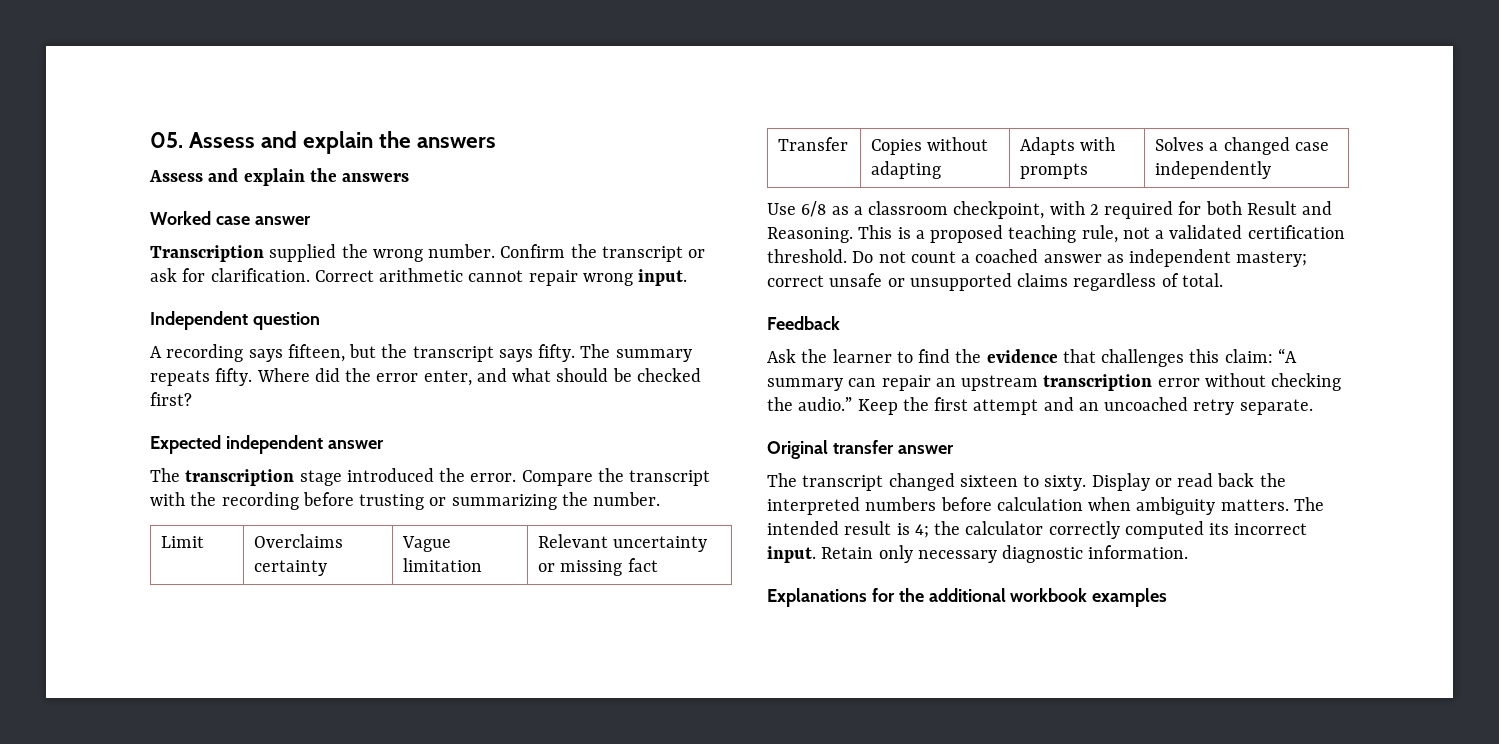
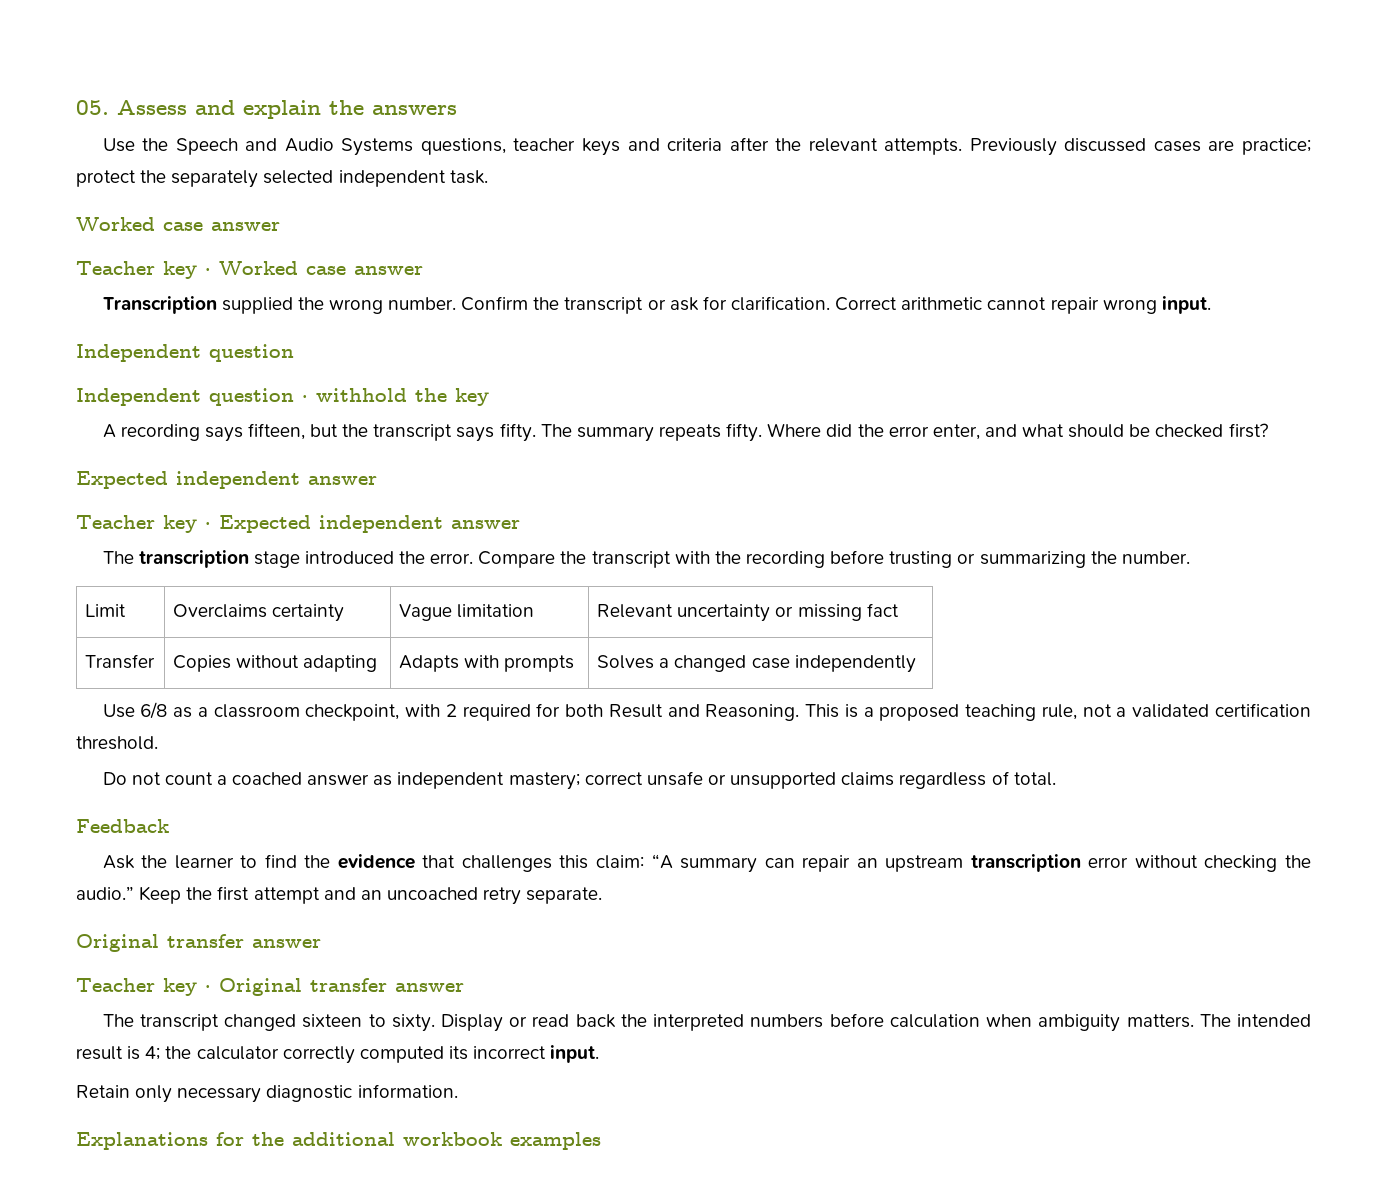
[149,168,410,186] Assess and explain the answers // -> [102,137,1311,156] [76,170,488,188] [76,217,280,231] [76,261,211,279] Use the Speech and Audio Systems questions, teacher keys and criteria after the relevant attempts. Previously discussed cases are practice; protect the separately selected independent task. // Worked case answer // Teacher key ·
(320, 321) none -> [76,388,489,406] // Independent question · withhold the key
(384, 444) none -> [76,515,520,533] // Teacher key · Expected independent answer
(847, 256) none -> (158, 743) //
(954, 449) none -> [76,978,464,996] // Teacher key · Original transfer answer
(816, 554) none -> (600, 1054) //

